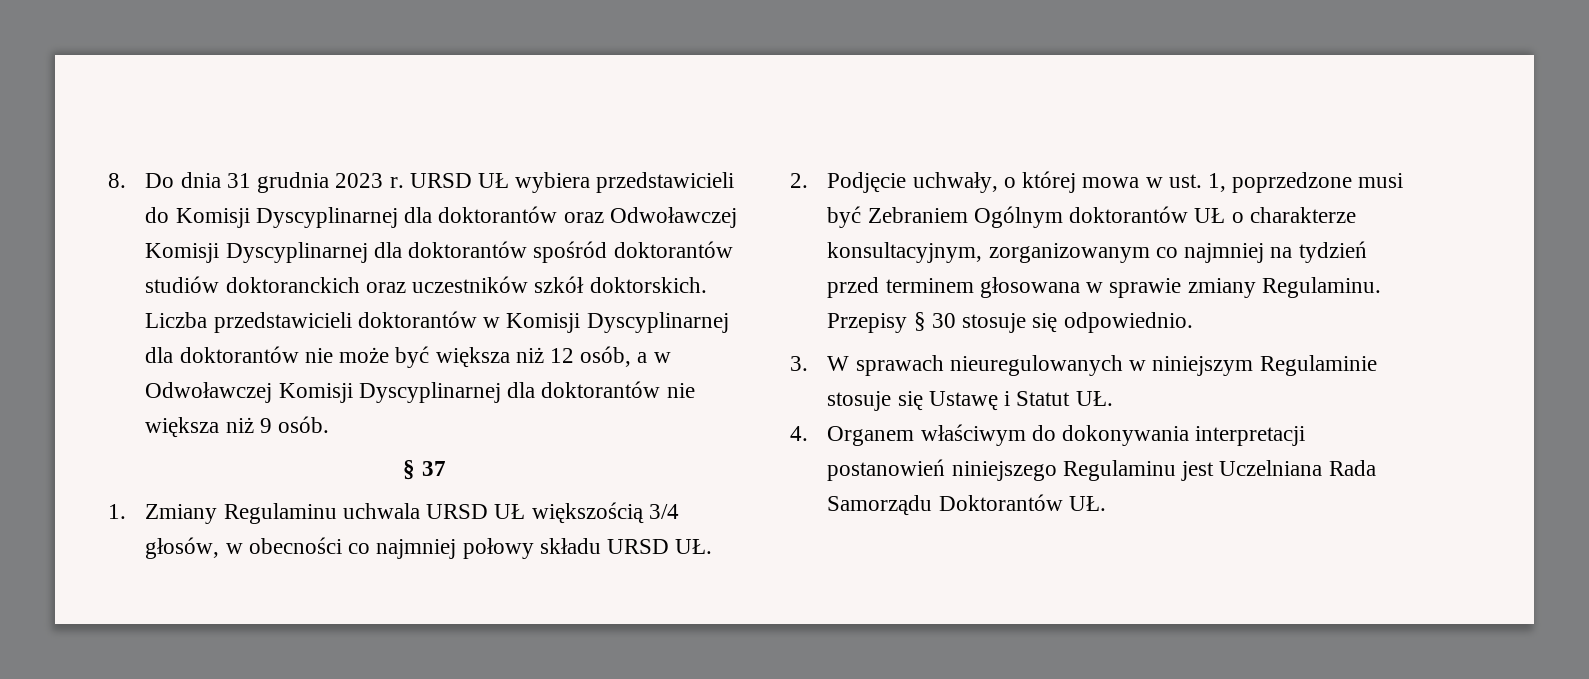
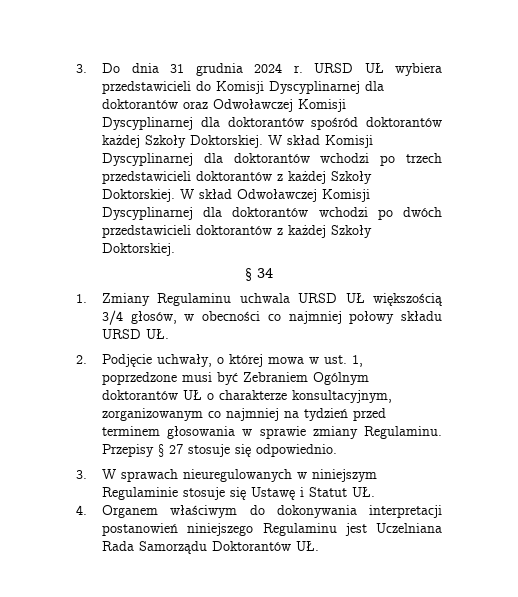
[108,173,126,188] 8. -> [76,64,87,73] 3.
[335,173,384,188] 2023 -> [254,63,283,73] 2024
[145,276,707,293] [145,311,729,333] [145,346,671,368] [145,381,695,403] [145,416,330,438] [403,460,446,480] studiów doktoranckich oraz uczestników szkół doktorskich. Liczba przedstawicieli doktorantów w Komisji Dyscyplinarnej dla doktorantów nie może być większa niż 12 osób, a w Odwoławczej Komisji Dyscyplinarnej dla doktorantów nie większa niż 9 osób. // § 37 -> [102,135,374,148] [102,153,442,166] [102,171,373,184] [102,189,371,202] [102,207,443,220] [102,225,373,238] [102,243,176,256] [245,268,273,281] każdej Szkoły Doktorskiej. W skład Komisji Dyscyplinarnej dla doktorantów wchodzi po trzech przedstawicieli doktorantów z każdej Szkoły Doktorskiej. W skład Odwoławczej Komisji Dyscyplinarnej dla doktorantów wchodzi po dwóch przedstawicieli doktorantów z każdej Szkoły Doktorskiej. // § 34
[979,277,1080,298] głosowana -> [167,426,236,439] głosowania
[931,313,956,328] 30 -> [169,444,184,454] 27

